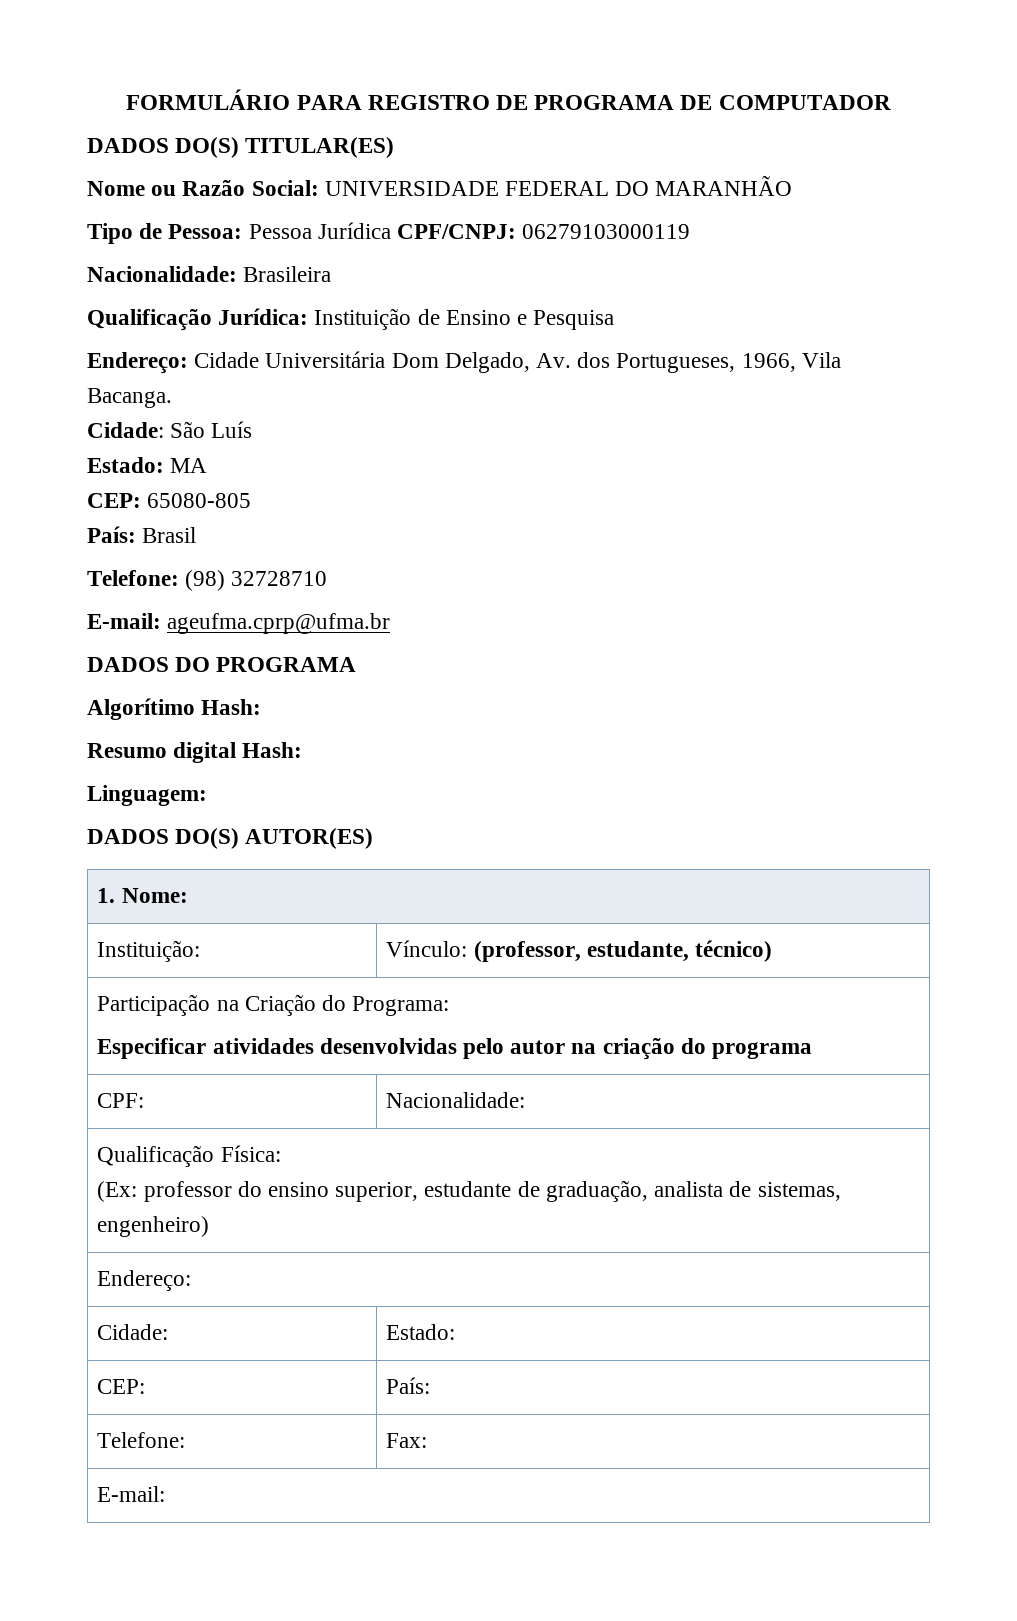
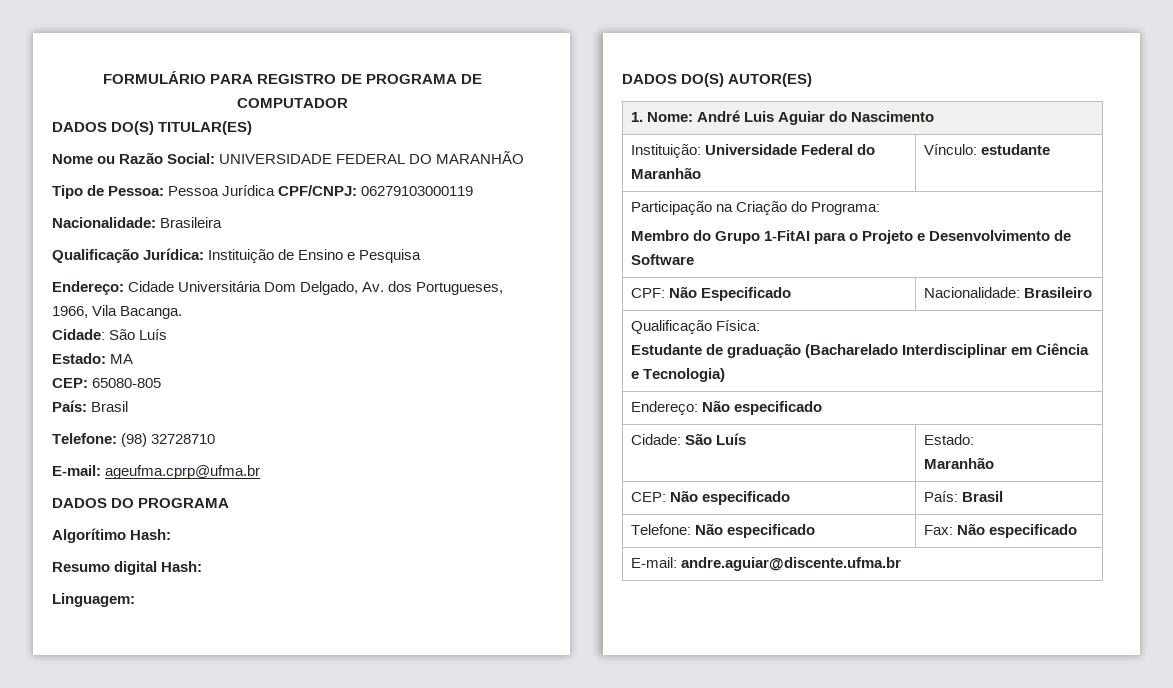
[97,940,201,962] [386,940,773,962] // Instituição: | Vínculo: (professor, estudante, técnico) -> [696,110,934,125] [630,144,875,158] [630,167,701,179] [923,144,1050,155] André Luis Aguiar do Nascimento // Instituição: Universidade Federal do Maranhão | Vínculo: estudante
[97,1038,813,1060] Especificar atividades desenvolvidas pelo autor na criação do programa -> [630,230,1072,244] [630,254,694,265] Membro do Grupo 1-FitAI para o Projeto e Desenvolvimento de Software
[386,1092,526,1108] | Nacionalidade: -> [668,286,791,301] [923,287,1092,298] Não Especificado | Nacionalidade: Brasileiro
[97,1180,841,1202] [97,1216,210,1237] [97,1270,192,1291] [97,1324,169,1340] [386,1324,456,1340] [97,1379,146,1394] [386,1377,431,1394] [97,1432,186,1448] (Ex: professor do ensino superior, estudante de graduação, analista de sistemas, engenheiro) // Endereço: // Cidade: | Estado: // CEP: | País: // Telefone: -> [630,343,1089,358] [630,368,725,382] [630,400,822,415] [630,433,746,445] [923,434,974,445] [923,457,994,469] [630,490,790,505] [923,491,1003,502] [630,523,815,538] Estudante de graduação (Bacharelado Interdisciplinar em Ciência e Tecnologia) // Endereço: Não especificado // Cidade: São Luís | Estado: // Maranhão // CEP: Não especificado | País: Brasil // Telefone: Não especificado
[97,1486,166,1502] // E-mail: -> [956,523,1077,538] [630,557,901,571] Não especificado // E-mail: andre.aguiar@discente.ufma.br

